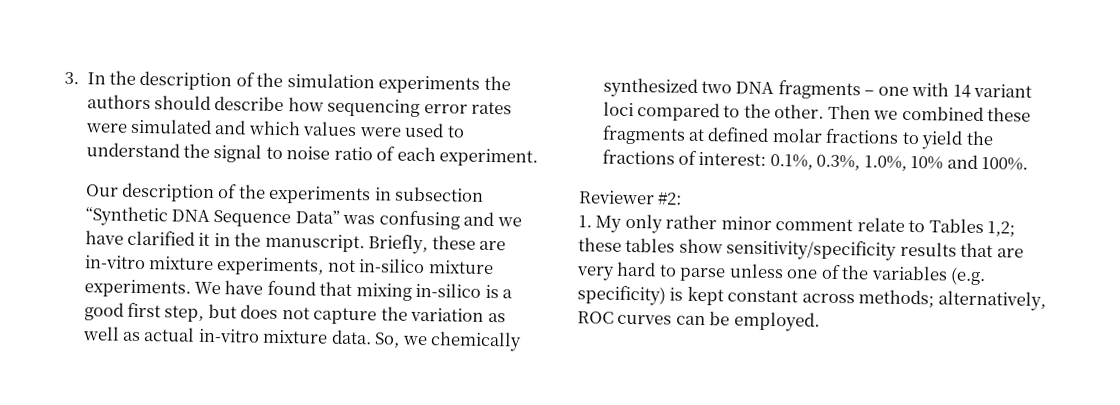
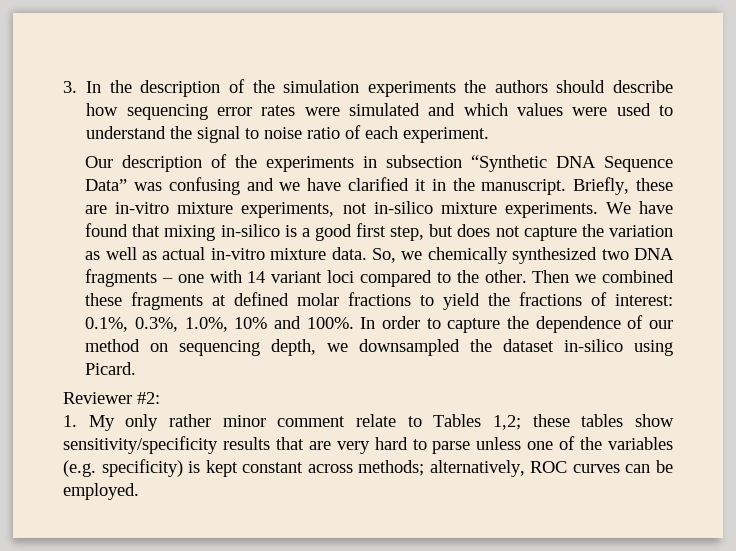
(1029, 164) none -> [360,315,673,333] [85,339,674,356] [85,362,137,375] In order to capture the dependence of our method on sequencing depth, we downsampled the dataset in-silico using Picard.

